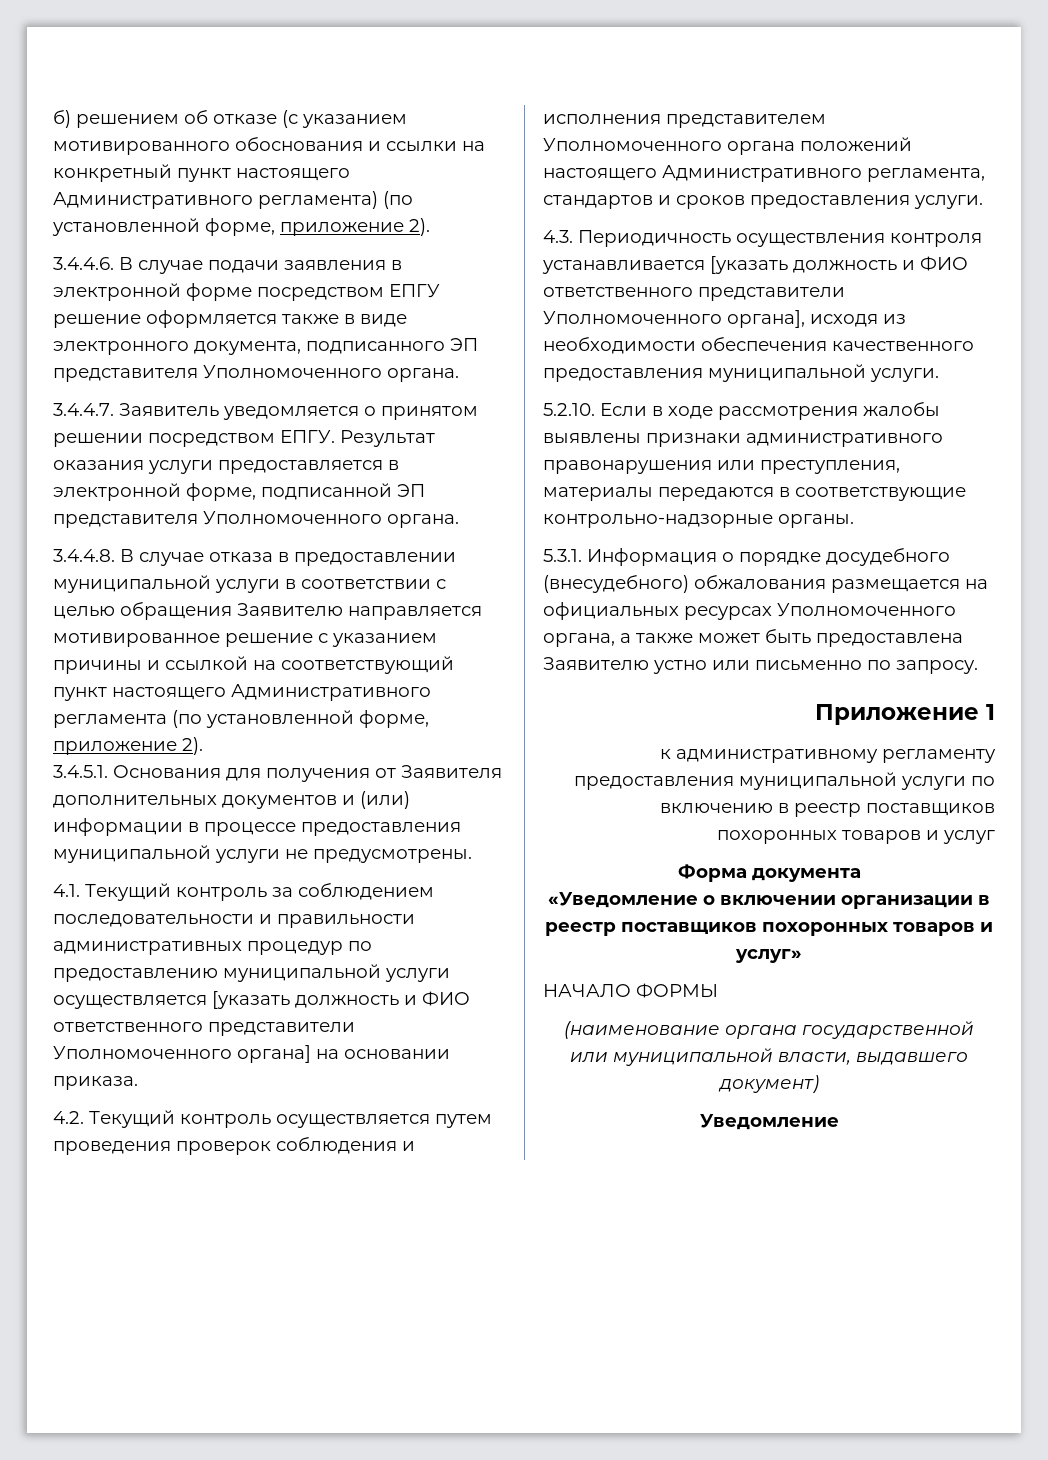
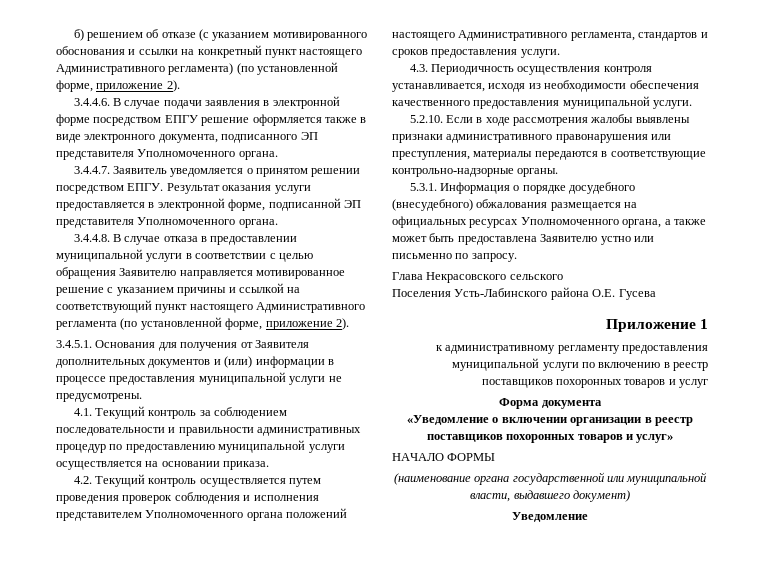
[212,991,470,1009] [53,1022,355,1036] [53,1045,311,1063] [указать должность и ФИО ответственного представители Уполномоченного органа] -> (142, 465) none
[542,256,968,274] [543,287,845,301] [543,310,805,328] устанавливается [указать должность и ФИО ответственного представители Уполномоченного органа], -> [392,83,485,92] устанавливается,
(978, 667) none -> [392,272,563,283] [392,287,656,300] // Глава Некрасовского сельского // Поселения Усть-Лабинского района О.Е. Гусева

